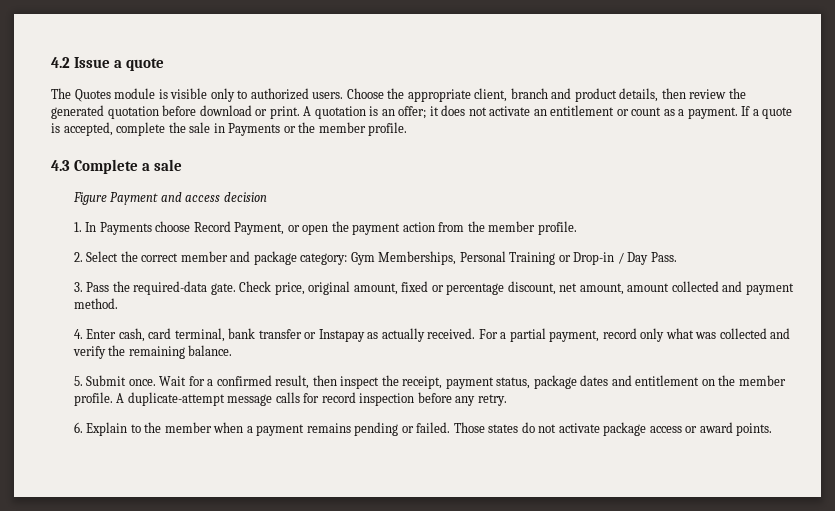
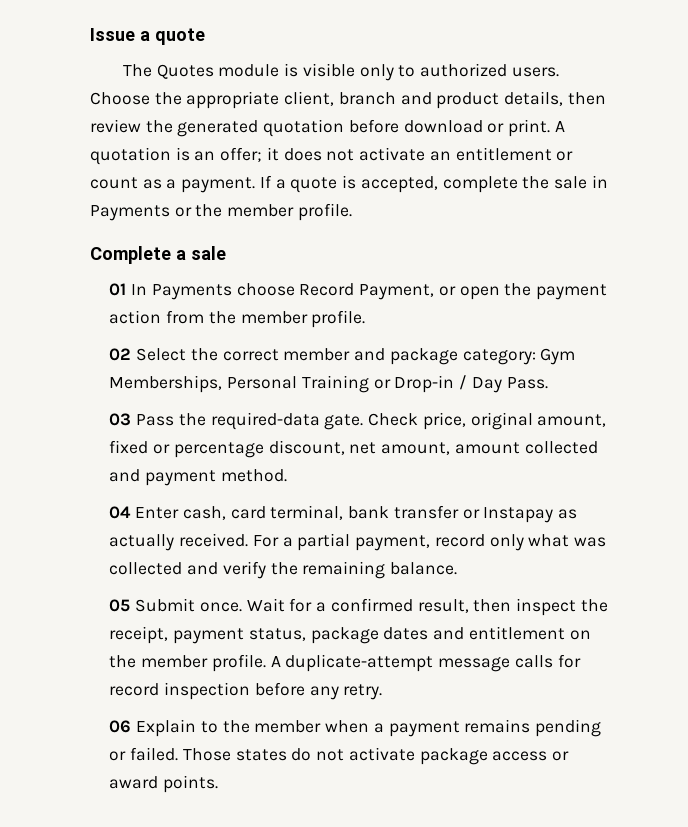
[51,57,70,68] 4.2 -> (90, 34) none
[51,160,70,171] 4.3 -> (352, 212) none
[72,192,267,205] [73,222,82,232] Figure Payment and access decision // 1. -> [109,283,127,296] 01
[73,252,83,262] 2. -> [109,348,132,361] 02
[73,282,83,292] 3. -> [109,413,132,426] 03
[73,329,83,339] 4. -> [109,506,132,519] 04
[73,376,83,386] 5. -> [109,599,131,612] 05
[73,422,83,433] 6. -> [109,720,132,733] 06

